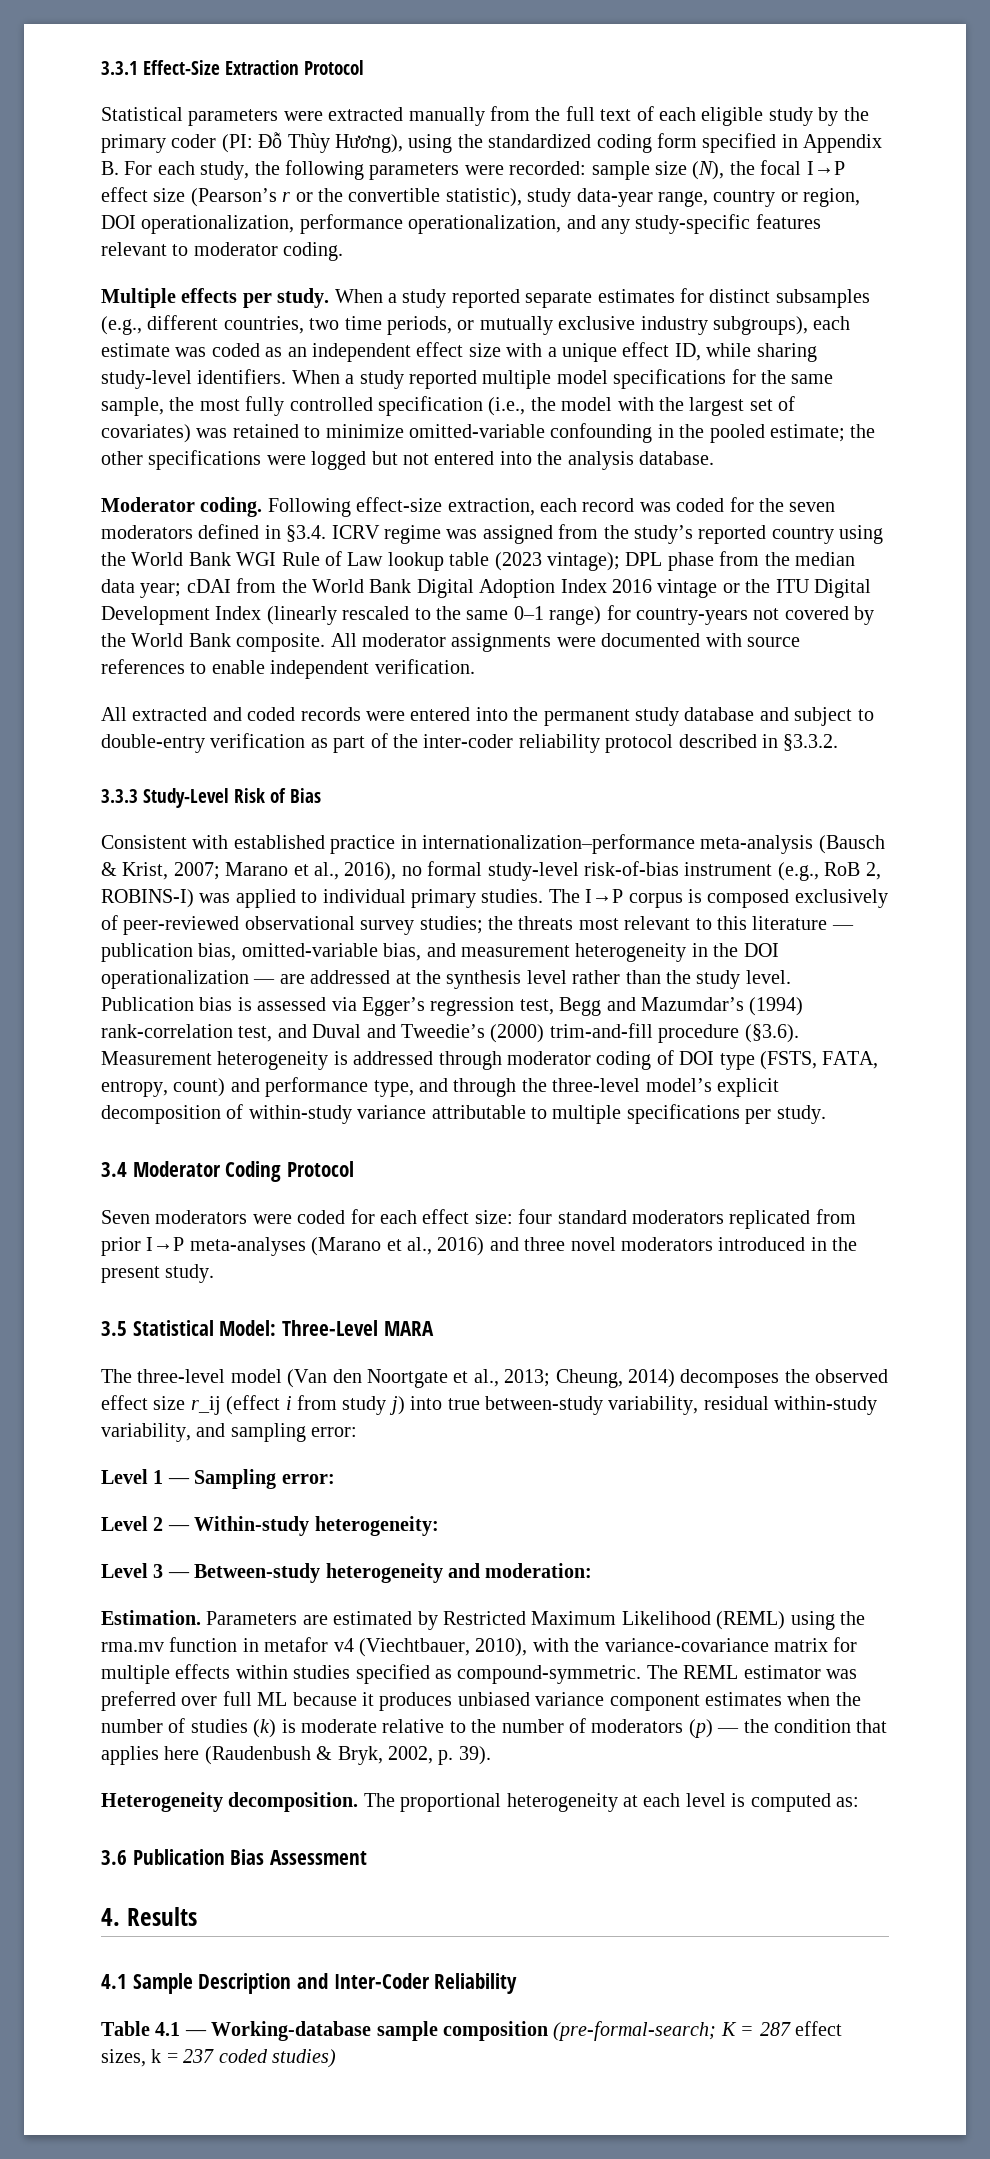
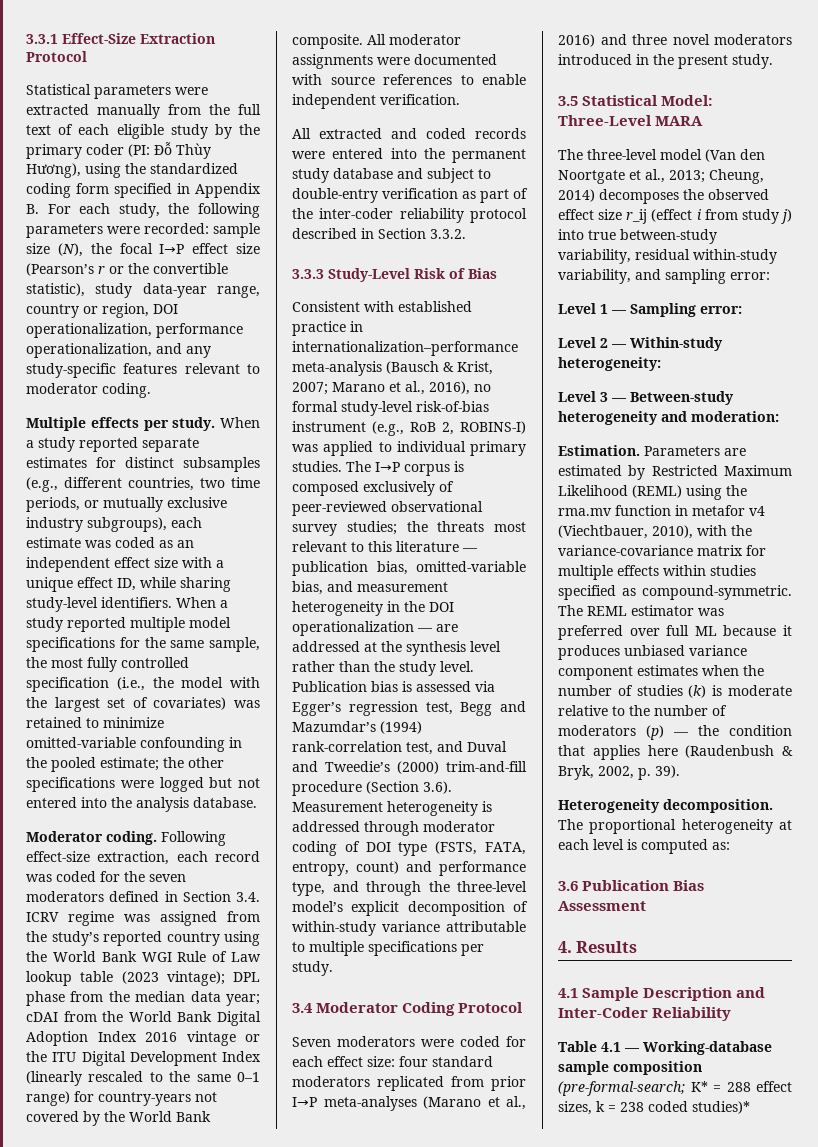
[286,525,327,542] §3.4. -> [182,891,260,902] Section 3.4.
[783,734,839,751] §3.3.2. -> [378,228,466,239] Section 3.3.2.
[744,1024,799,1043] (§3.6). -> [366,781,452,794] (Section 3.6).
[720,2022,791,2036] K = 287 -> [690,1081,751,1092] K* = 288
[183,2049,336,2068] 237 coded studies) -> [620,1101,750,1114] 238 coded studies)*

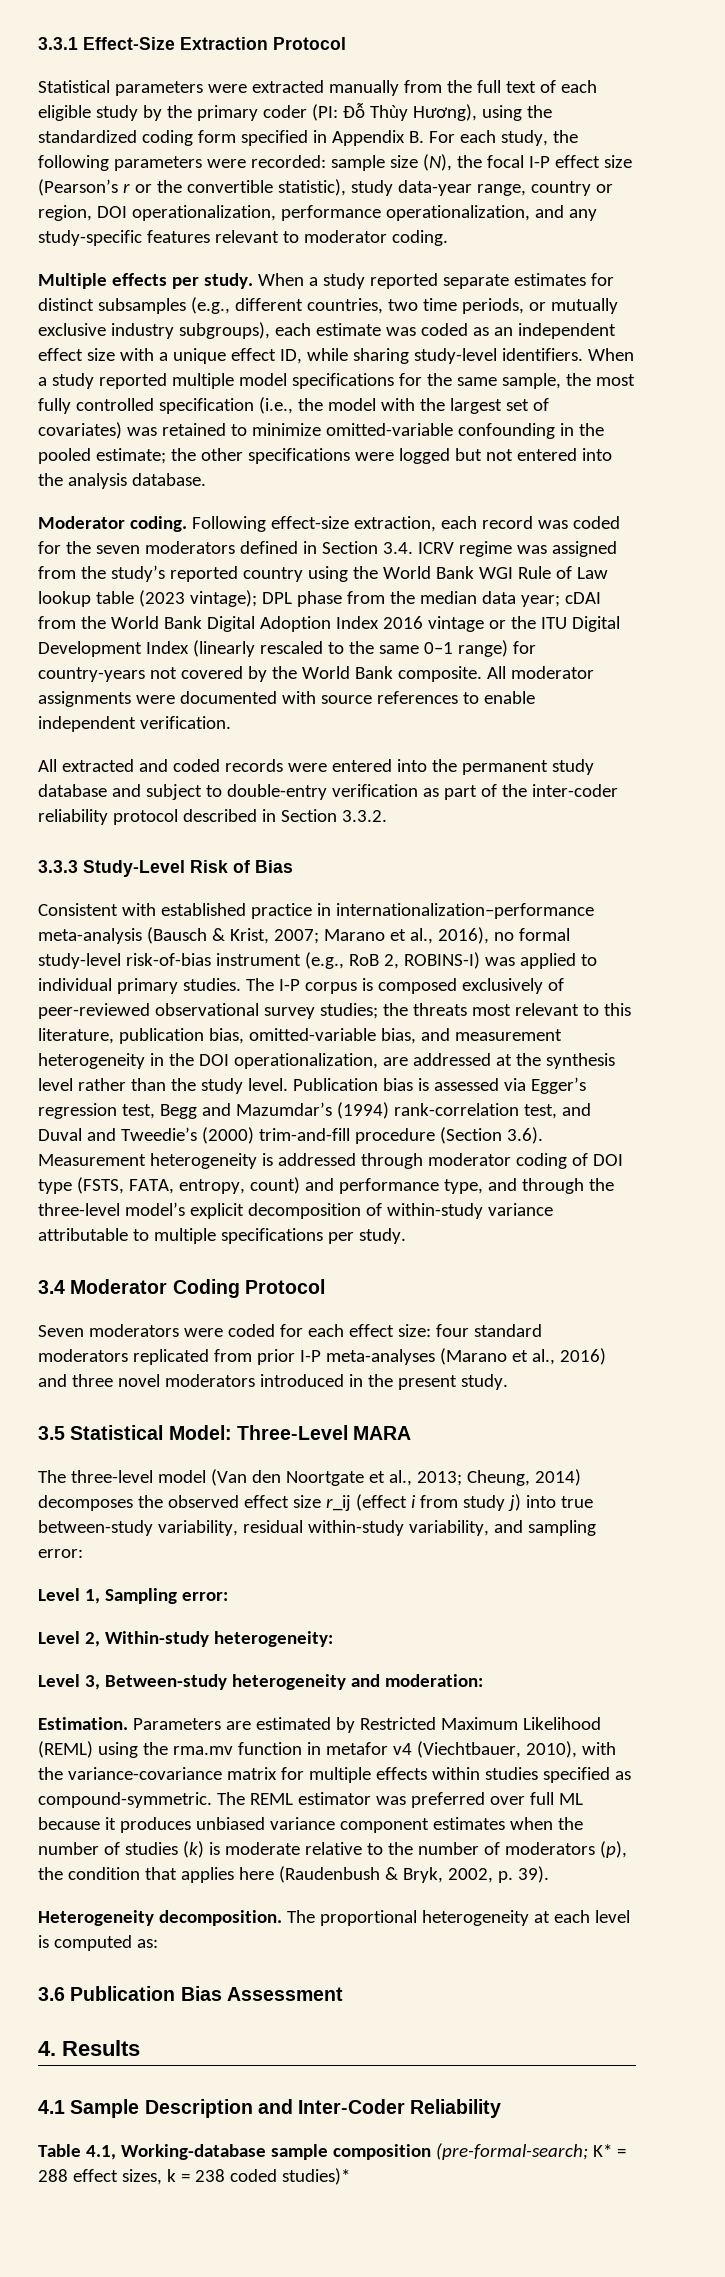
[159,244,185,254] I→P -> [528,156,550,168] I-P
[375,462,400,472] I→P -> [278,979,300,991] I-P
[396,541,478,552] literature — -> [38,1028,114,1044] literature,
[292,621,433,636] operationalization — -> [233,1053,378,1069] operationalization,
[292,1097,317,1107] I→P -> [299,1350,321,1362] I-P
[600,304,627,314] 1 — -> [84,1589,100,1604] 1,
[600,338,627,348] 2 — -> [84,1632,100,1647] 2,
[600,392,627,402] 3 — -> [84,1675,100,1690] 3,
[646,725,689,740] (p) — -> [599,1841,627,1858] (p),
[601,1042,640,1052] 4.1 — -> [85,2145,116,2160] 4.1,

